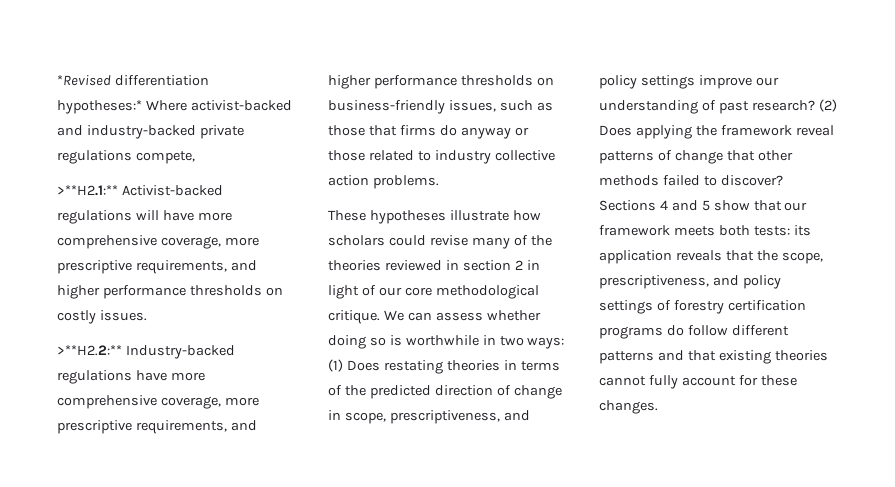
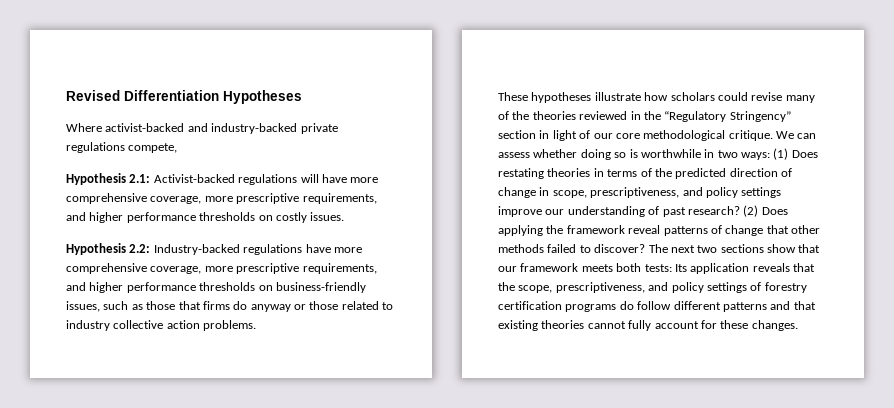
[57,75,209,86] [57,100,142,114] *Revised differentiation hypotheses:* -> [66,90,302,104] Revised Differentiation Hypotheses //
[57,185,118,196] >**H2.1:** -> [66,173,151,185] Hypothesis 2.1:
[57,345,122,356] >**H2.2:** -> [66,243,151,255] Hypothesis 2.2:
[462,260,523,271] section 2 -> [643,111,791,122] [498,130,536,139] the “Regulatory Stringency” section
[599,200,710,211] Sections 4 and 5 -> [648,244,764,253] The next two sections
[793,225,811,236] its -> [674,264,687,272] Its

